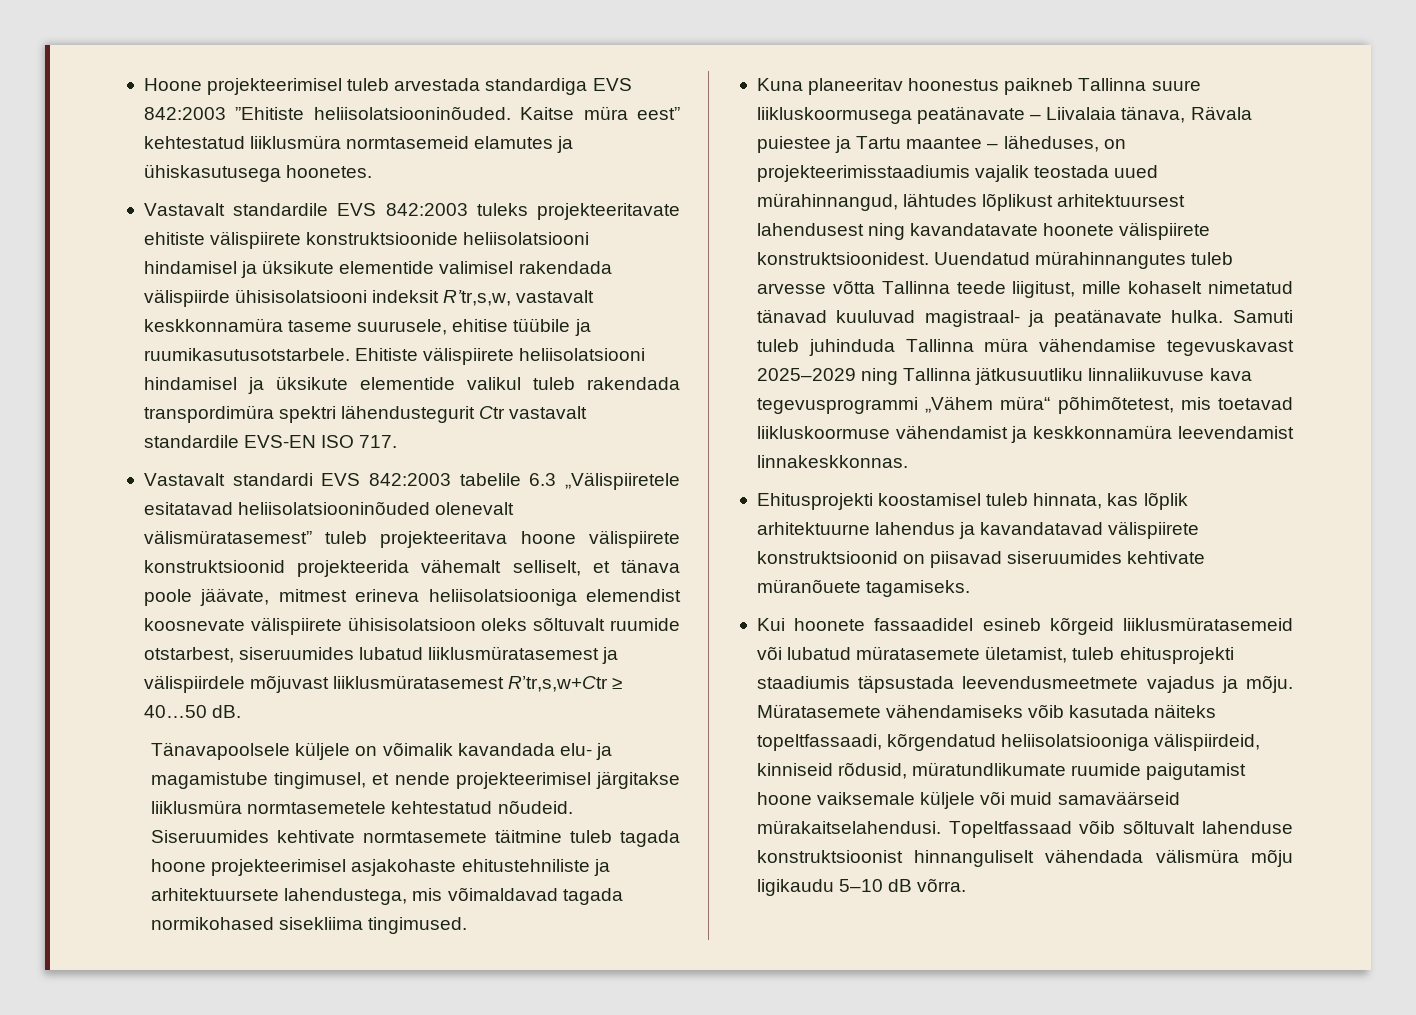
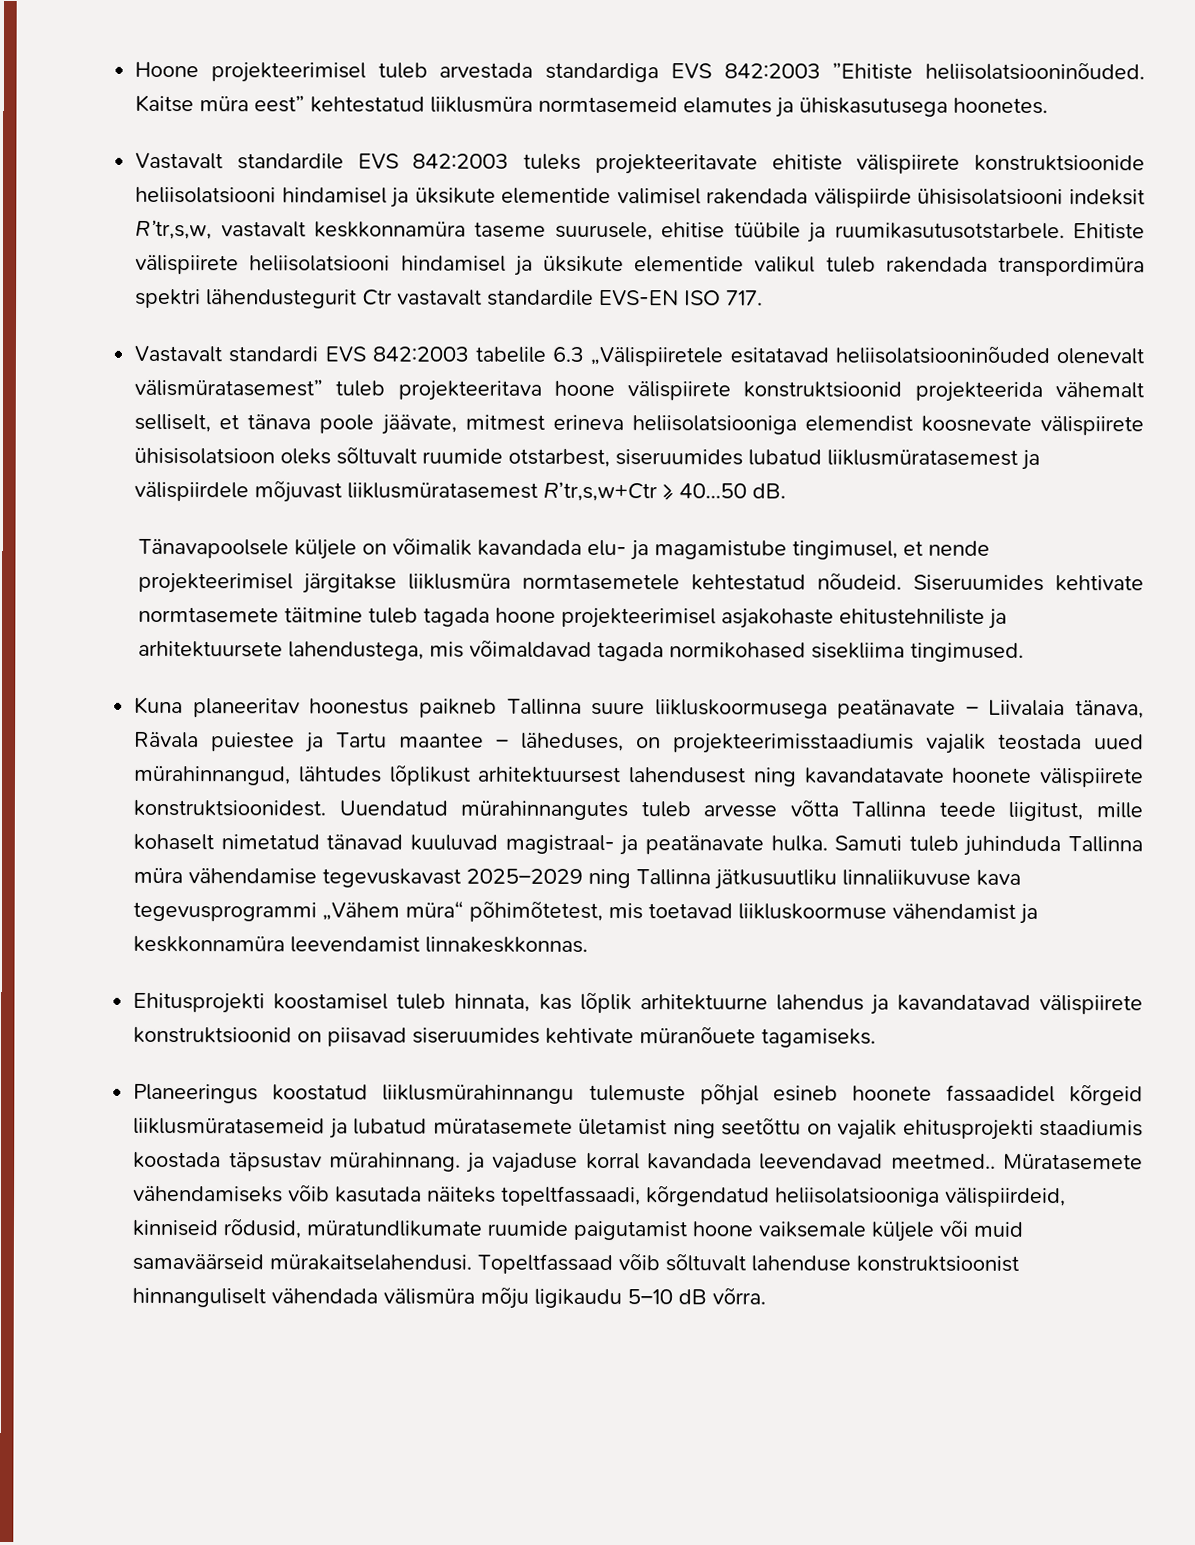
[756,618,785,631] Kui -> [133,1083,838,1106] Planeeringus koostatud liiklusmürahinnangu tulemuste põhjal esineb
[982,618,1041,631] esineb -> (1055, 1093) none
[756,646,782,660] või -> [328,1118,348,1139] ja
[985,646,1234,664] [756,675,1293,693] ületamist, tuleb ehitusprojekti staadiumis täpsustada leevendusmeetmete vajadus ja mõju. -> [578,1117,1143,1140] [133,1151,996,1173] ületamist ning seetõttu on vajalik ehitusprojekti staadiumis koostada täpsustav mürahinnang. ja vajaduse korral kavandada leevendavad meetmed..

